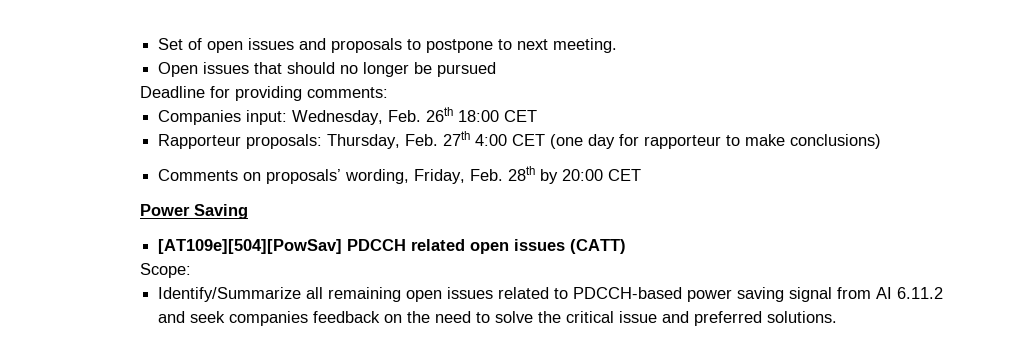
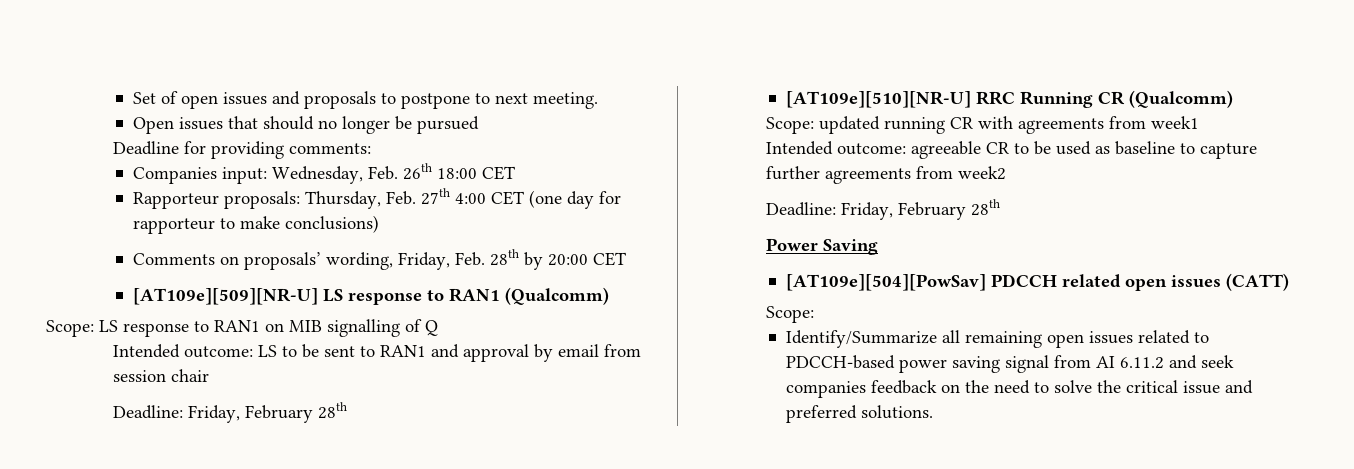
(641, 175) none -> [132,287,609,305] [46,319,438,337] [112,344,641,362] [112,369,209,382] [112,402,347,423] [785,90,1233,108] [765,116,1199,134] [765,141,1257,159] [765,166,1006,184] [765,199,1000,220] // [AT109e][509][NR-U] LS response to RAN1 (Qualcomm) // Scope: LS response to RAN1 on MIB signalling of Q // Intended outcome: LS to be sent to RAN1 and approval by email from session chair // Deadline: Friday, February 28th // [AT109e][510][NR-U] RRC Running CR (Qualcomm) // Scope: updated running CR with agreements from week1 // Intended outcome: agreeable CR to be used as baseline to capture further agreements from week2 // Deadline: Friday, February 28th

